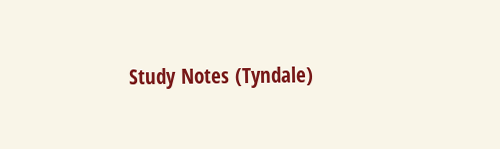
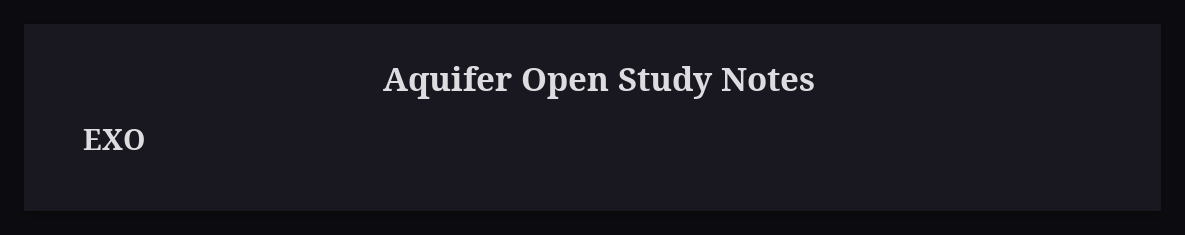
(128, 78) none -> [382,66,609,99] Aquifer Open
[233,66,314,89] (Tyndale) -> [83,129,145,150] // EXO

